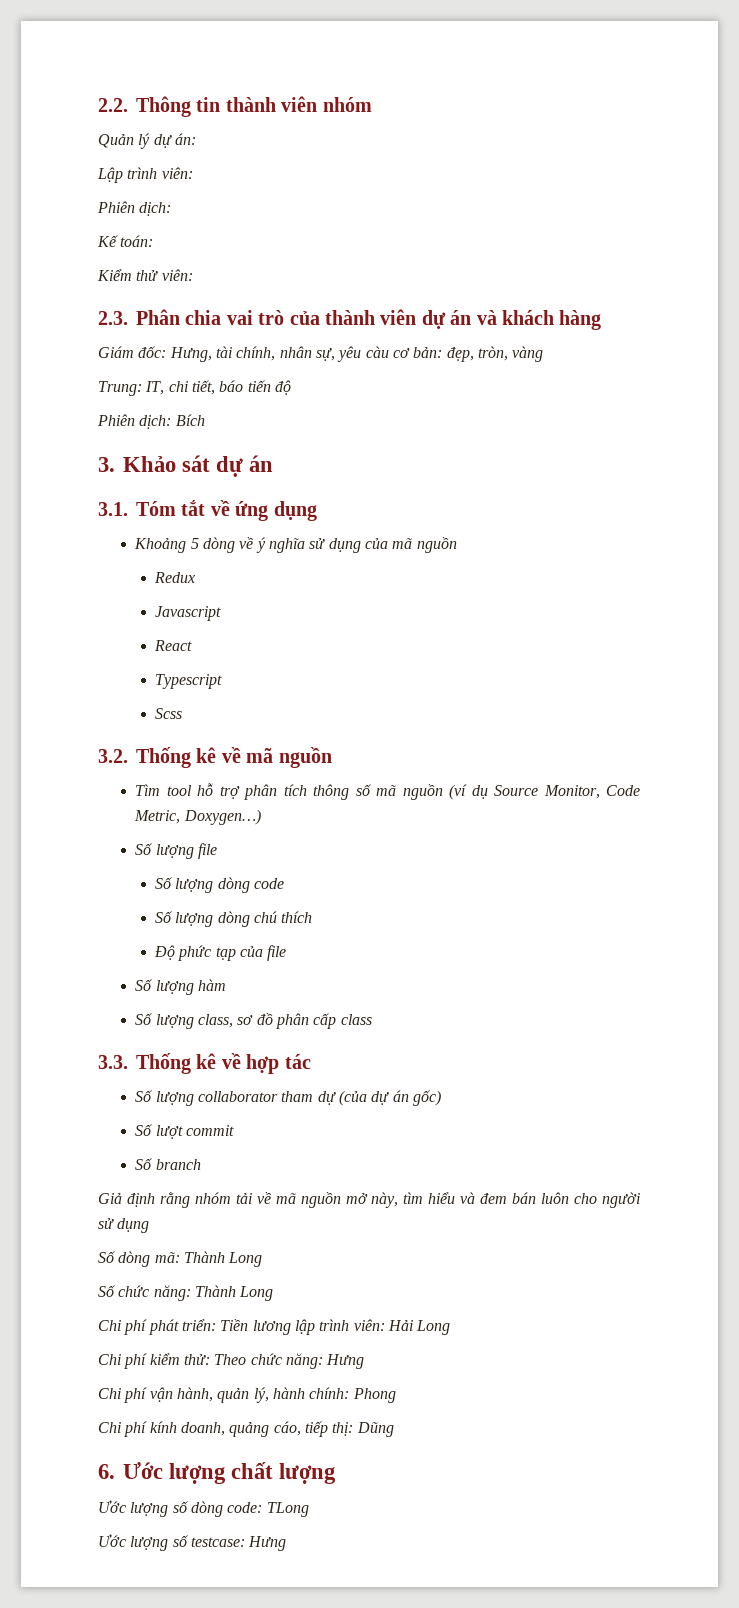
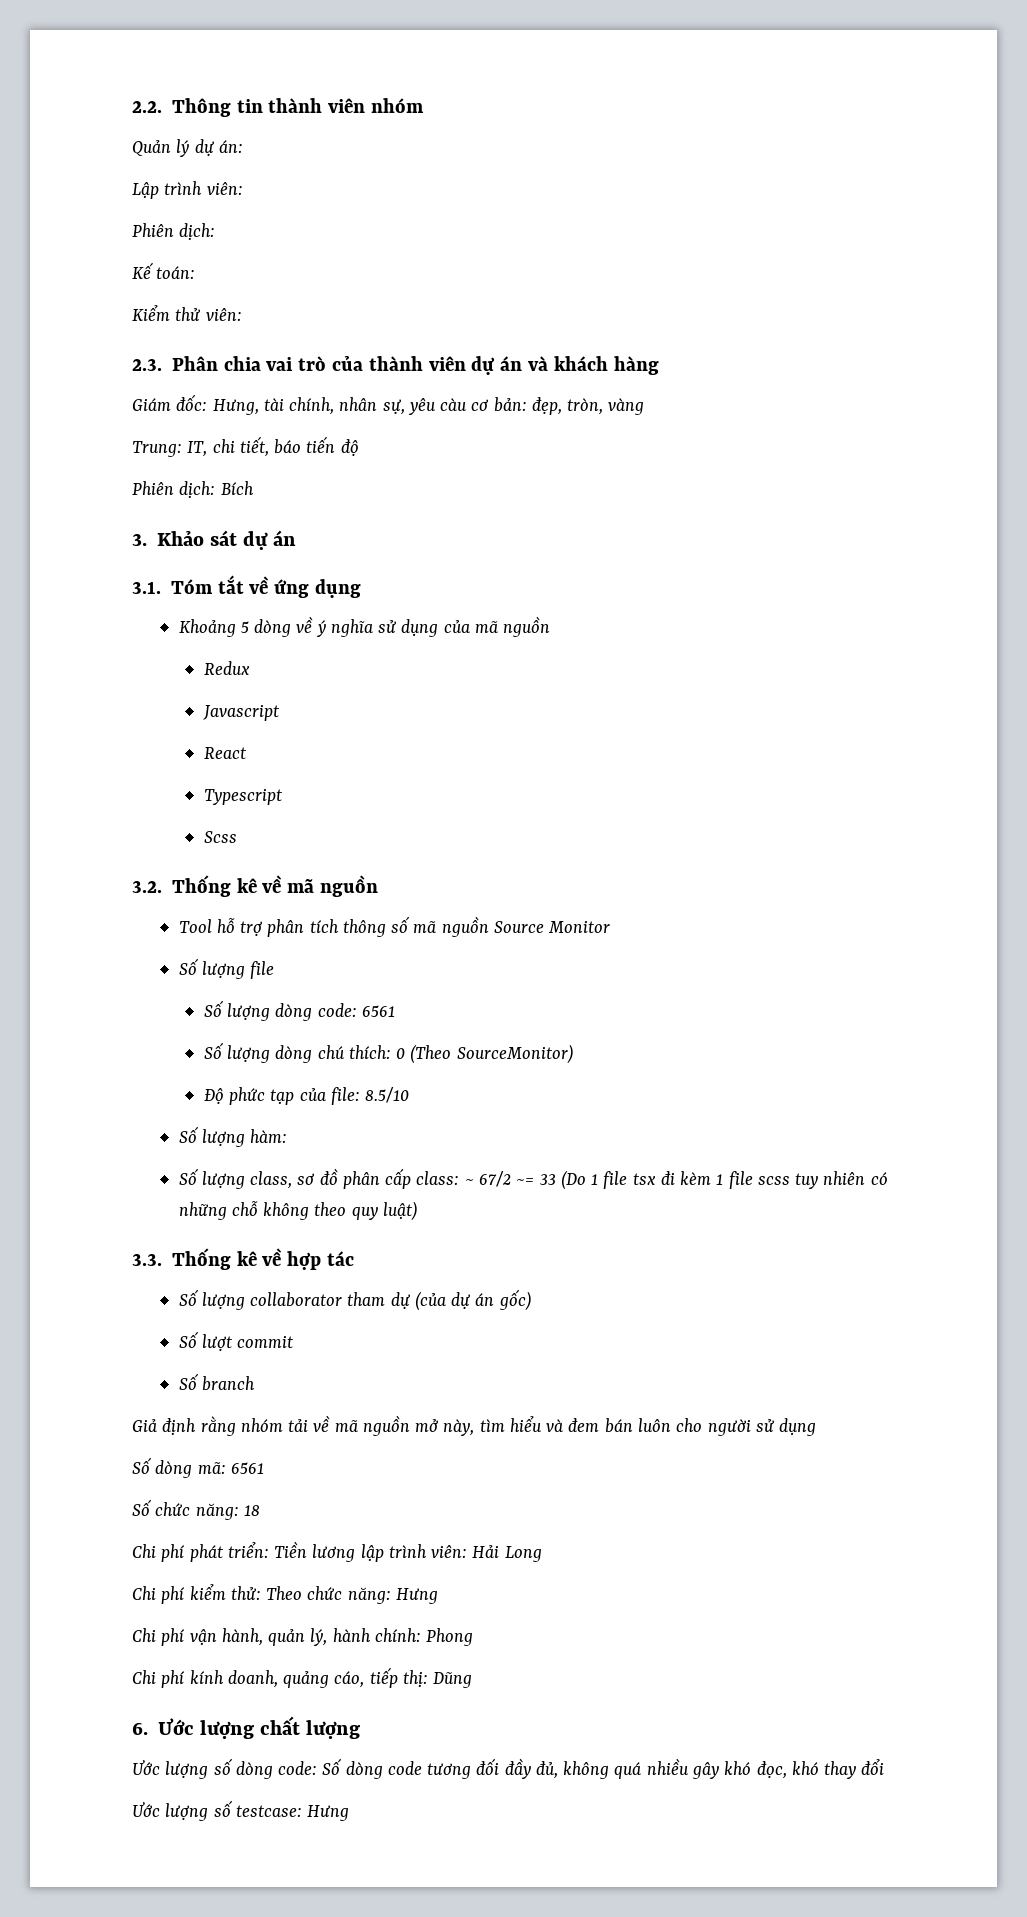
[135,784,192,796] Tìm tool -> [178,919,212,933] Tool
[449,784,640,800] [134,809,261,825] (ví dụ Source Monitor, Code Metric, Doxygen…) -> [494,921,611,933] Source Monitor
[254,878,285,889] code -> [317,1003,395,1017] code: 6561
[281,911,313,923] thích -> [348,1044,573,1064] thích: 0 (Theo SourceMonitor)
[267,945,287,961] [135,979,226,995] file // Số lượng hàm -> [330,1087,410,1105] [178,1126,288,1147] file: 8.5/10 // Số lượng hàm:
[340,1014,372,1025] class -> [416,1170,888,1190] [178,1201,417,1221] class: ~ 67/2 ~= 33 (Do 1 file tsx đi kèm 1 file scss tuy nhiên có những chỗ không theo quy luật)
[183,1251,263,1267] Thành Long -> [230,1462,264,1474] 6561
[194,1285,274,1301] Thành Long -> [243,1505,260,1516] 18
[266,1502,309,1517] TLong -> [322,1758,885,1779] Số dòng code tương đối đầy đủ, không quá nhiều gây khó đọc, khó thay đổi

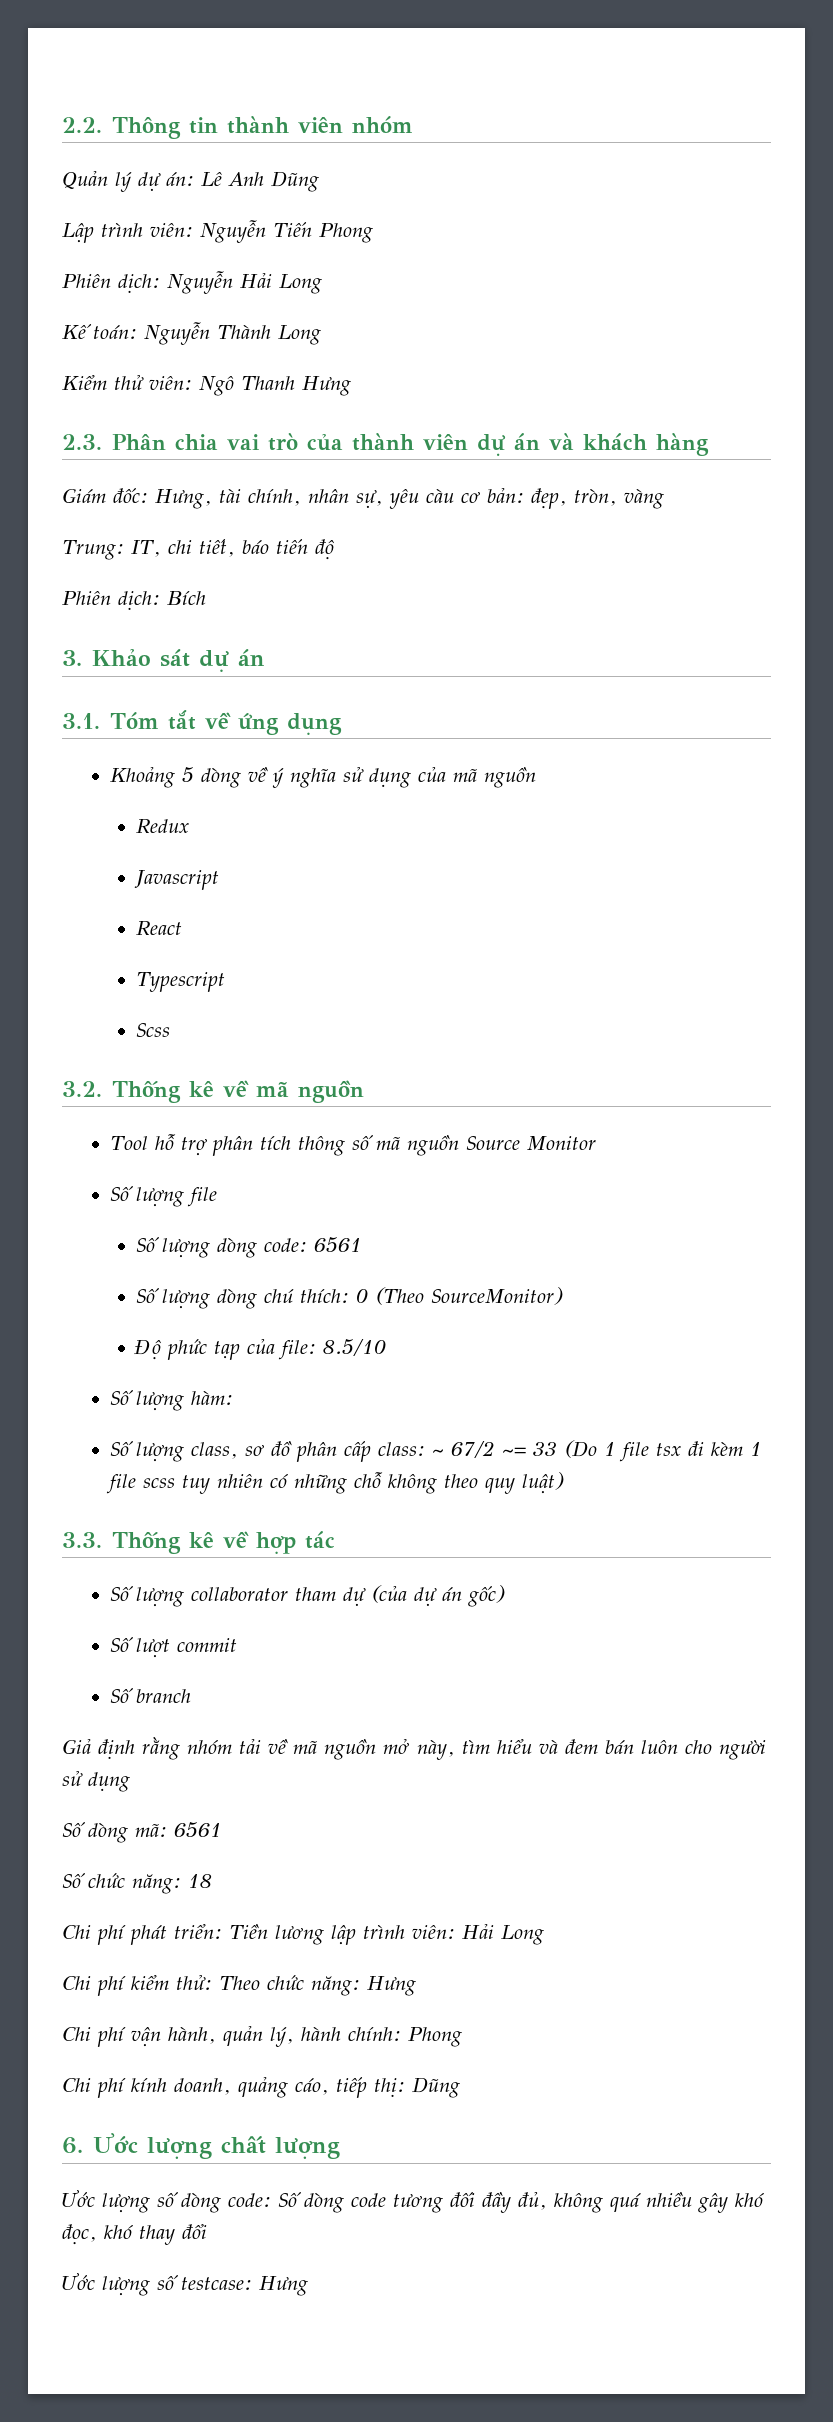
(243, 146) none -> [201,171,319,192] Lê Anh Dũng
[132,223,216,240] // Phiên dịch: -> [200,220,373,243] [62,271,322,294] Nguyễn Tiến Phong // Phiên dịch: Nguyễn Hải Long
(196, 272) none -> [144,322,321,345] Nguyễn Thành Long
(242, 314) none -> [199,376,351,396] Ngô Thanh Hưng

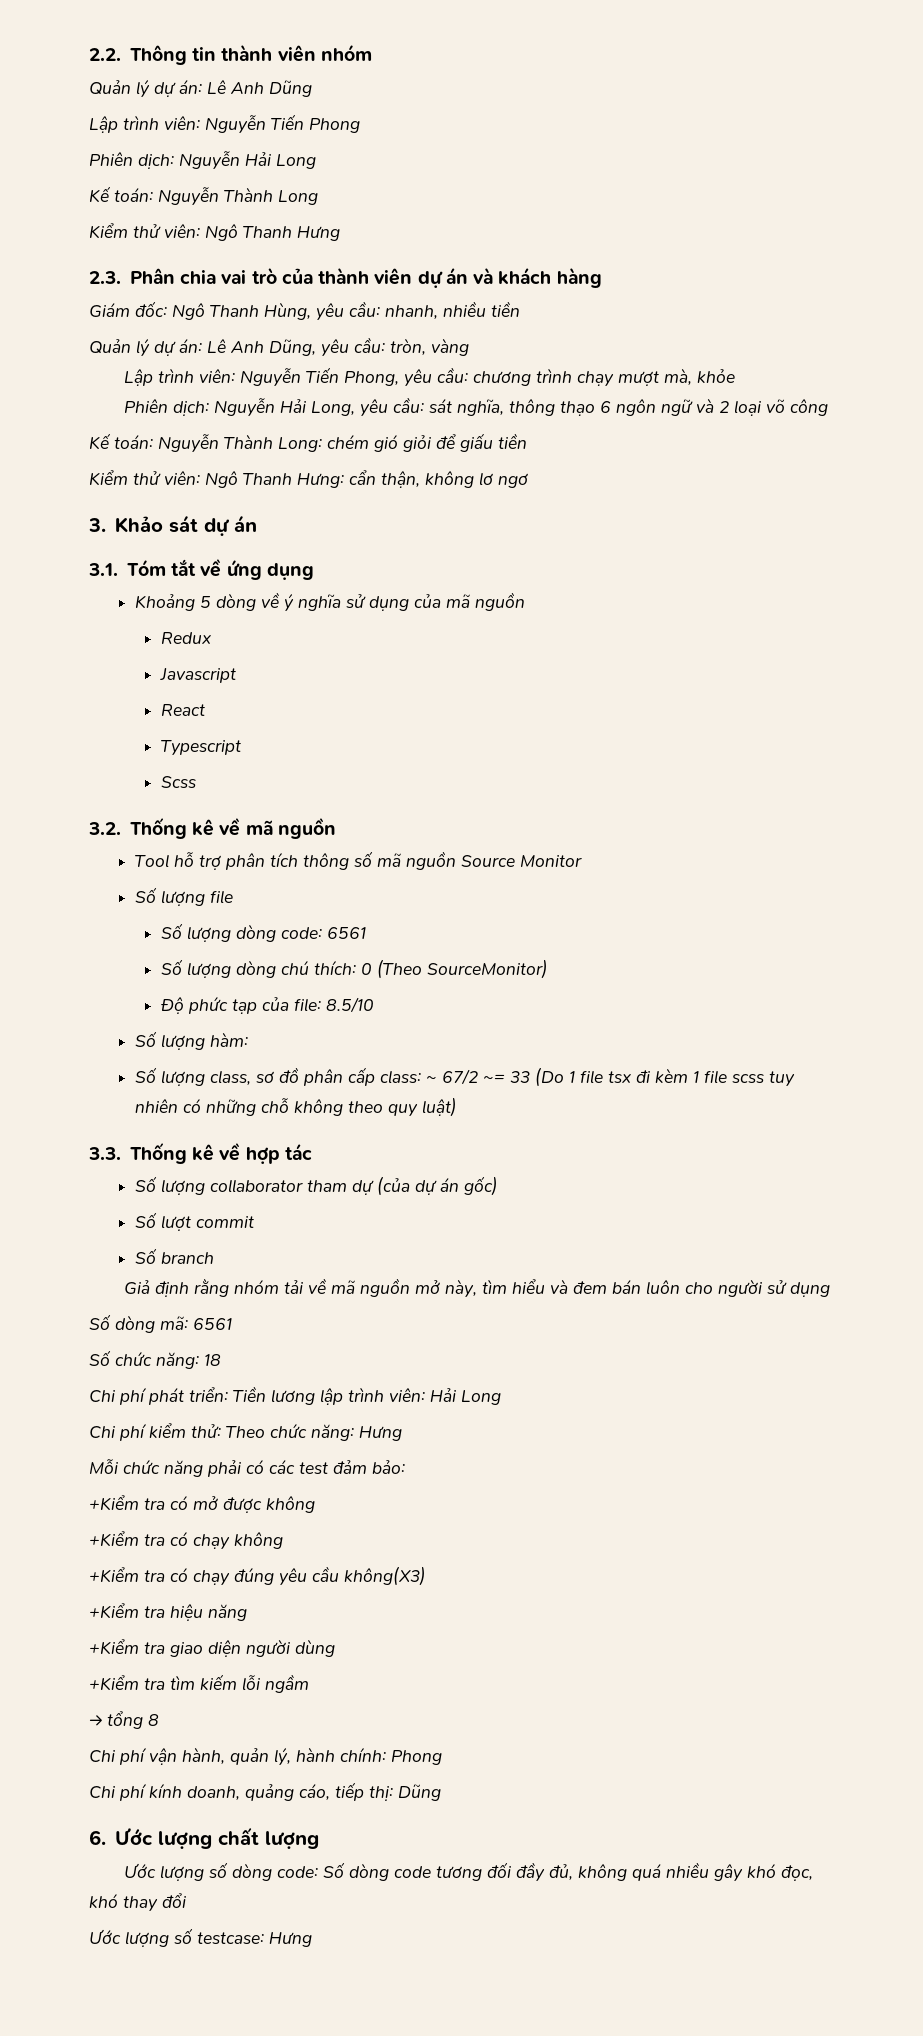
[155,488,664,509] [62,539,335,560] [62,591,206,610] Hưng, tài chính, nhân sự, yêu càu cơ bản: đẹp, tròn, vàng // Trung: IT, chi tiết, báo tiến độ // Phiên dịch: Bích -> [172,301,520,321] [89,337,469,357] [123,367,735,387] [123,397,828,417] [89,433,527,453] [89,470,528,488] Ngô Thanh Hùng, yêu cầu: nhanh, nhiều tiền // Quản lý dự án: Lê Anh Dũng, yêu cầu: tròn, vàng // Lập trình viên: Nguyễn Tiến Phong, yêu cầu: chương trình chạy mượt mà, khỏe // Phiên dịch: Nguyễn Hải Long, yêu cầu: sát nghĩa, thông thạo 6 ngôn ngữ và 2 loại võ công // Kế toán: Nguyễn Thành Long: chém gió giỏi để giấu tiền // Kiểm thử viên: Ngô Thanh Hưng: cẩn thận, không lơ ngơ
(416, 1986) none -> [89,1459,405,1477] [89,1495,315,1513] [89,1531,283,1550] [89,1566,426,1586] [89,1603,247,1621] [89,1639,335,1657] [89,1674,309,1693] [89,1711,159,1729] // Mỗi chức năng phải có các test đảm bảo: // +Kiểm tra có mở được không // +Kiểm tra có chạy không // +Kiểm tra có chạy đúng yêu cầu không(X3) // +Kiểm tra hiệu năng // +Kiểm tra giao diện người dùng // +Kiểm tra tìm kiếm lỗi ngầm // → tổng 8

